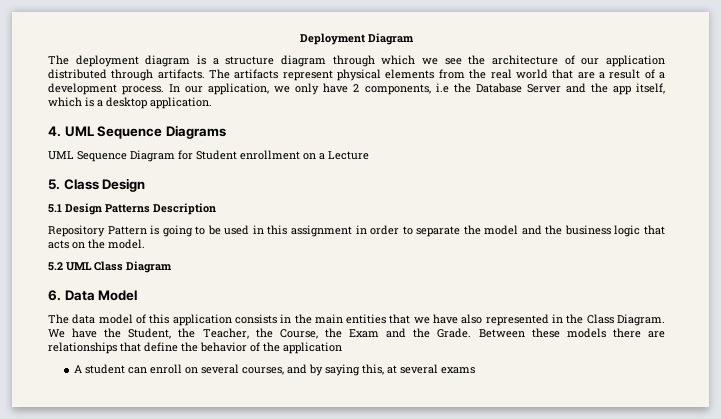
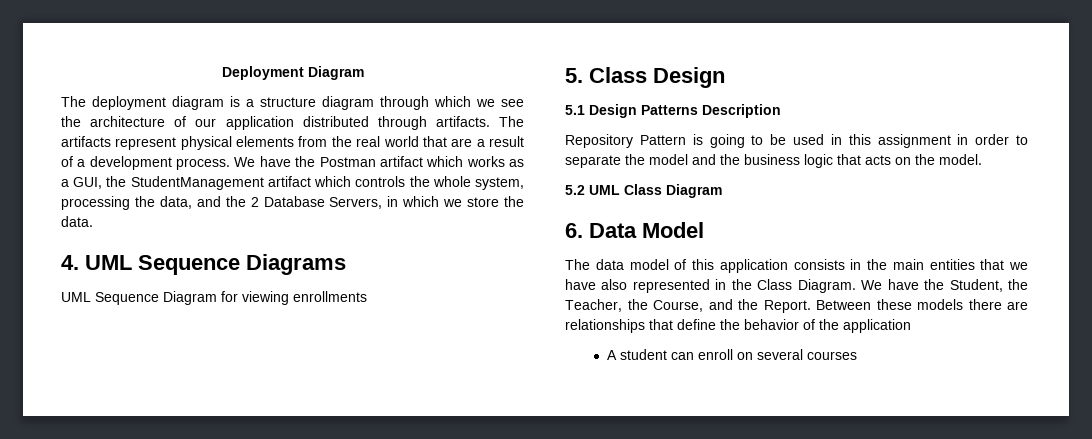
[169,83,665,95] [48,97,212,109] In our application, we only have 2 components, i.e the Database Server and the app itself, which is a desktop application. -> [234,156,524,167] [61,176,524,190] [61,196,525,210] [61,216,93,227] We have the Postman artifact which works as a GUI, the StudentManagement artifact which controls the whole system, processing the data, and the 2 Database Servers, in which we store the data.
[196,150,369,160] Student enrollment on a Lecture -> [242,291,367,305] viewing enrollments
[324,328,472,338] the Exam and the Grade. -> [708,299,811,313] and the Report.
[241,364,475,376] courses, and by saying this, at several exams -> [806,351,857,360] courses

